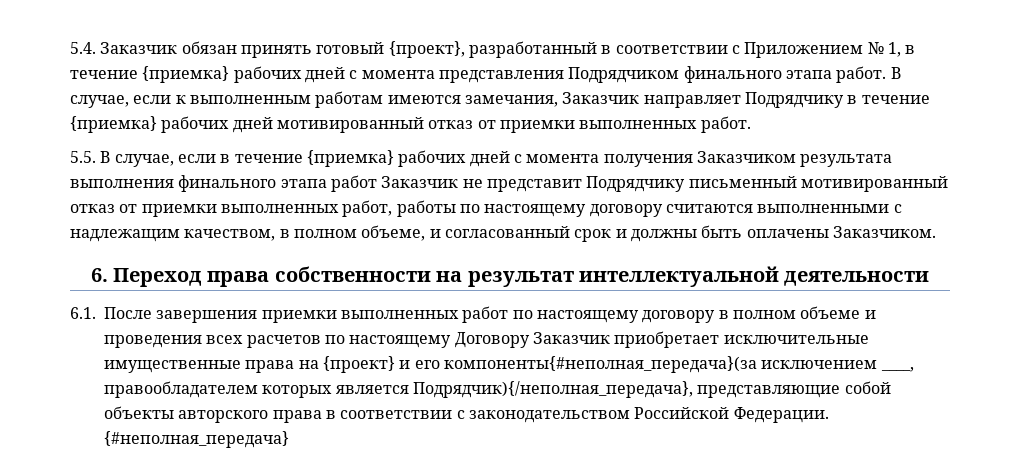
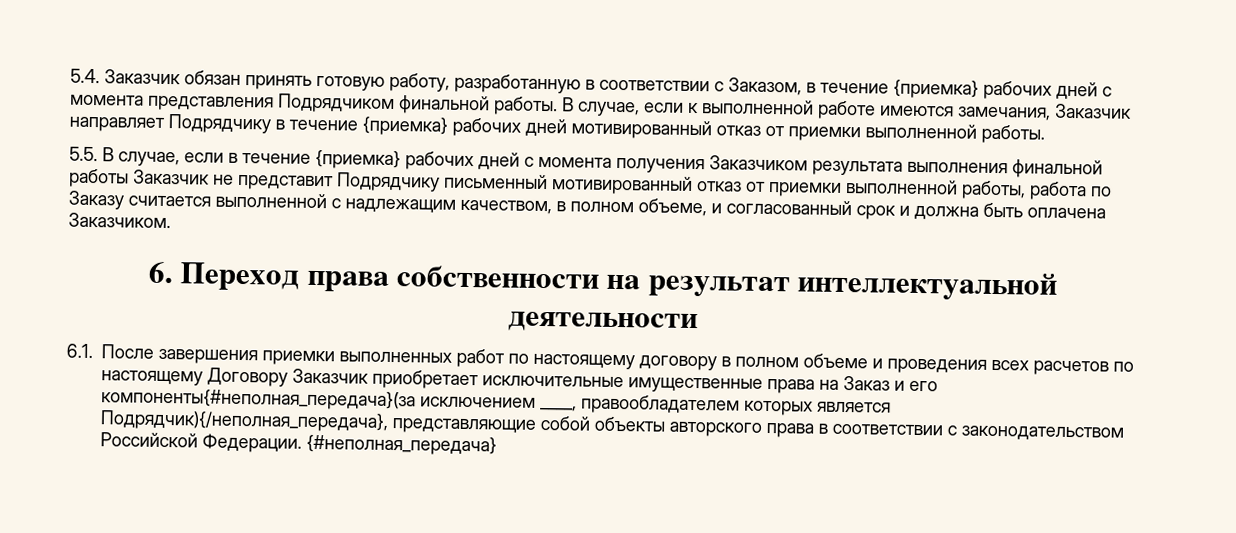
[316,41,901,58] готовый {проект}, разработанный в соответствии с Приложением № 1, -> [316,72,802,96] готовую работу, разработанную в соответствии с Заказом,
[683,66,887,83] финального этапа работ. -> [399,95,558,116] финальной работы.
[189,91,384,108] выполненным работам -> [702,99,876,120] выполненной работе
[579,116,751,133] выполненных работ. -> [865,123,1045,144] выполненной работы.
[178,175,377,192] финального этапа работ -> [1012,159,1103,179] [69,168,129,188] финальной работы
[220,200,890,217] выполненных работ, работы по настоящему договору считаются выполненными -> [845,179,1112,201] [68,190,327,210] выполненной работы, работа по Заказу считается выполненной
[630,225,829,242] должны быть оплачены -> [914,202,1106,220] должна быть оплачена
[322,356,395,373] {проект} -> [843,376,890,391] Заказ

